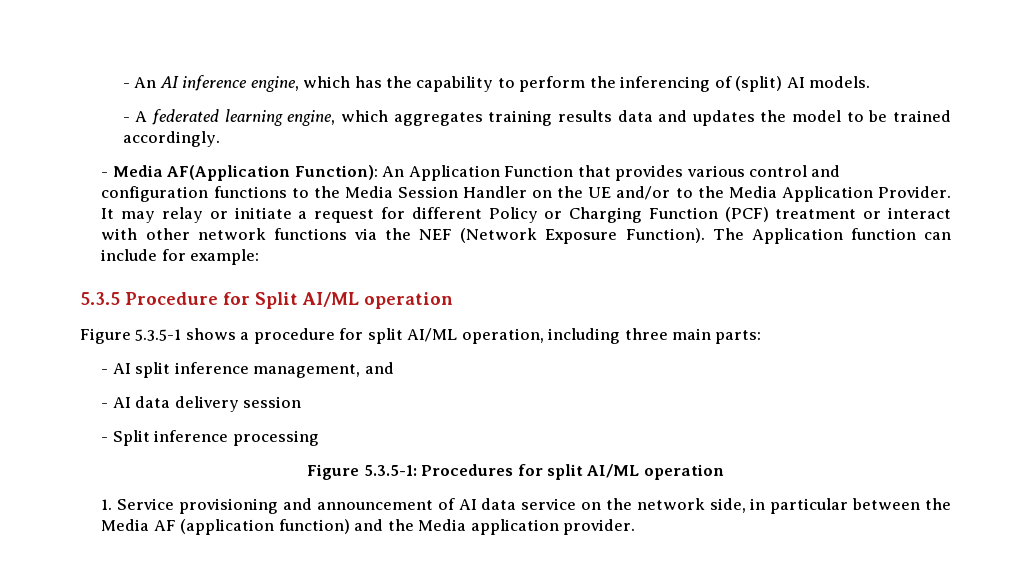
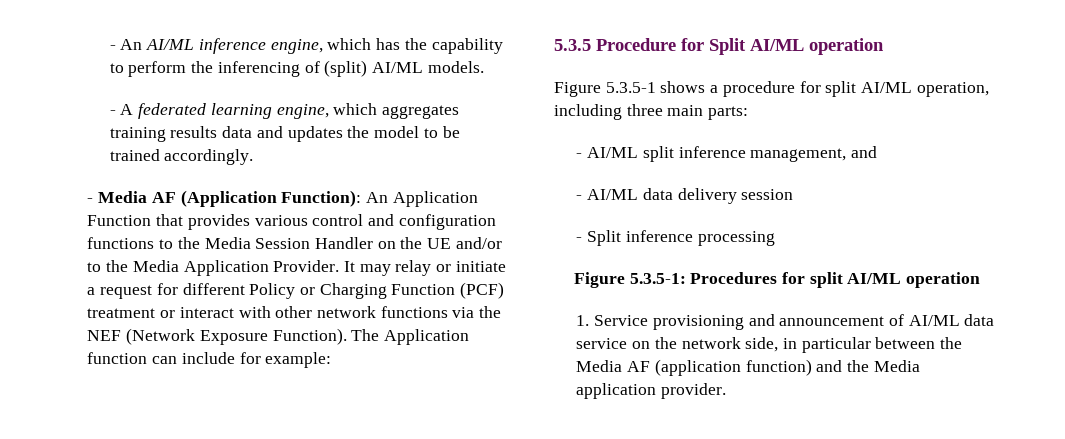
[159,76,179,88] AI -> [146,39,195,50] AI/ML
[786,77,805,88] AI -> [372,62,424,73] AI/ML
[167,165,291,181] AF(Application -> [151,190,277,207] AF (Application
[112,363,131,374] AI -> [587,147,639,158] AI/ML
[112,397,131,408] AI -> [587,189,639,200] AI/ML
[458,499,477,510] AI -> [908,315,960,326] AI/ML

